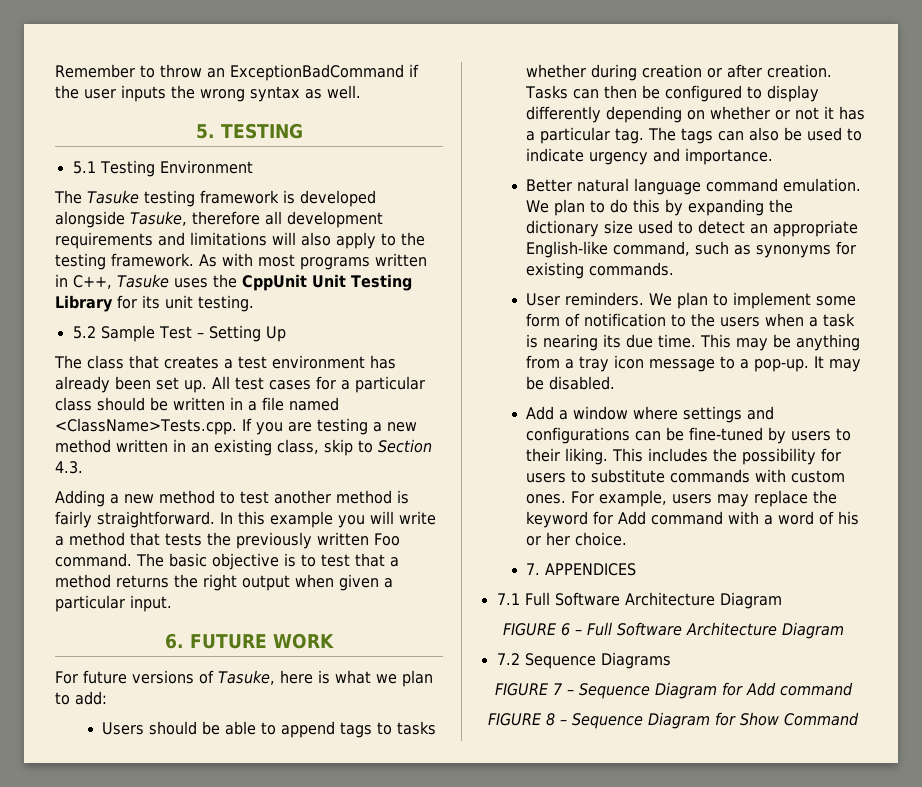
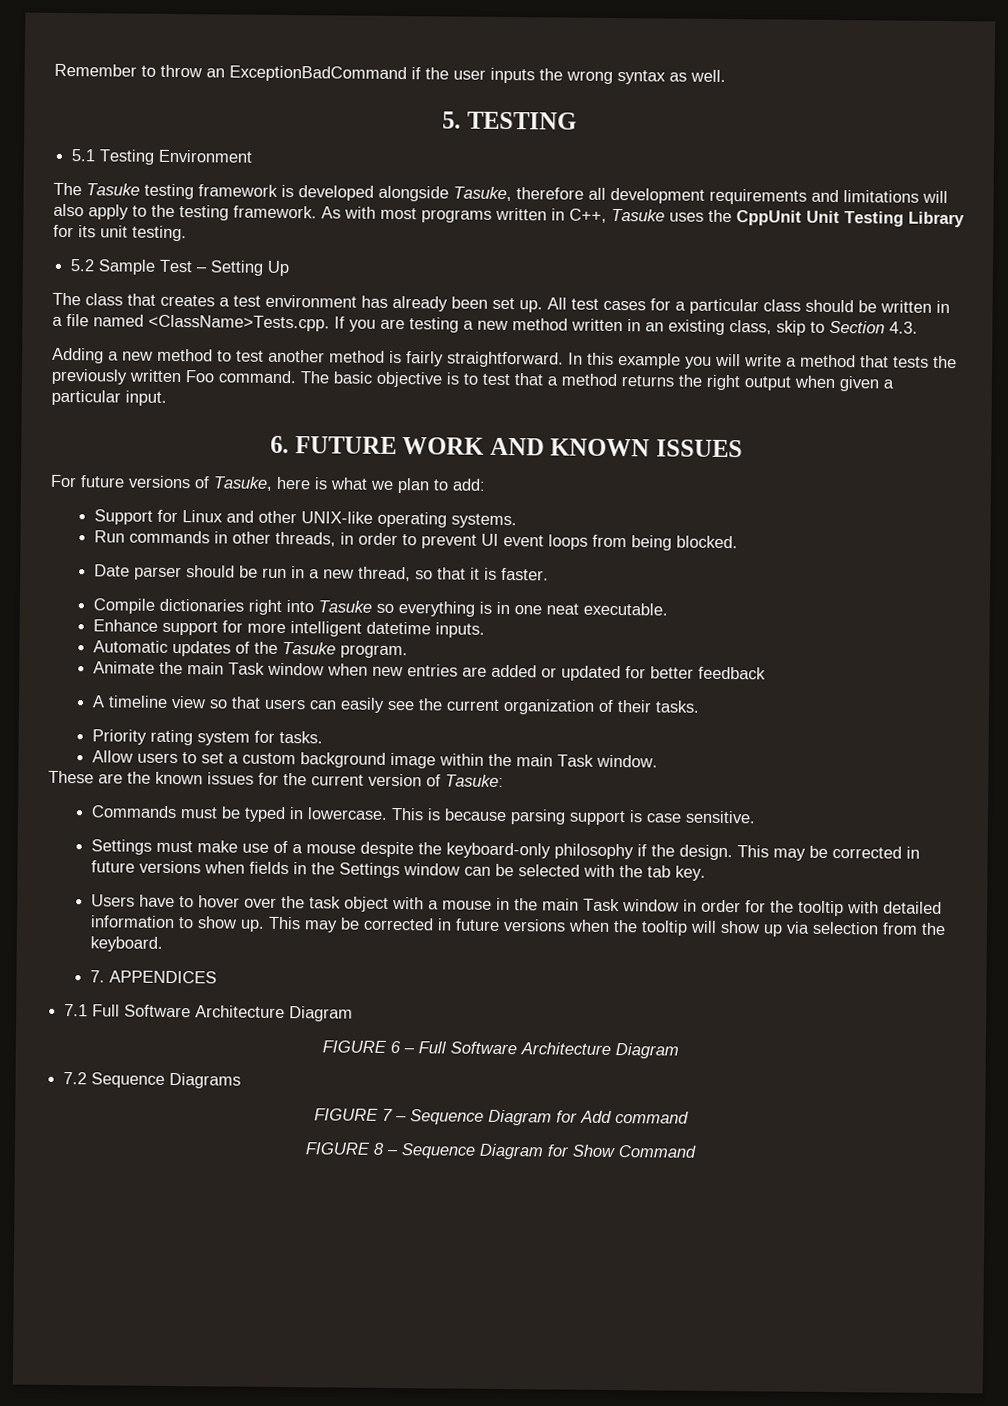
(334, 641) none -> [489,437,744,458] AND KNOWN ISSUES
[102,721,437,738] [526,64,833,81] [525,85,819,102] [526,106,866,123] [526,127,863,144] [526,148,774,165] [526,178,862,195] [526,199,794,216] [526,220,859,237] [526,241,857,258] [526,262,675,279] [526,292,857,309] [526,313,856,327] [526,334,861,351] [526,355,862,372] [526,376,616,390] [526,406,775,423] [526,427,852,444] [526,448,842,465] [526,469,846,483] [526,490,838,507] [526,511,860,528] [526,532,628,546] Users should be able to append tags to tasks whether during creation or after creation. Tasks can then be configured to display differently depending on whether or not it has a particular tag. The tags can also be used to indicate urgency and importance. // Better natural language command emulation. We plan to do this by expanding the dictionary size used to detect an appropriate English-like command, such as synonyms for existing commands. // User reminders. We plan to implement some form of notification to the users when a task is nearing its due time. This may be anything from a tray icon message to a pop-up. It may be disabled. // Add a window where settings and configurations can be fine-tuned by users to their liking. This includes the possibility for users to substitute commands with custom ones. For example, users may replace the keyword for Add command with a word of his or her choice. -> [94,509,518,529] [94,530,739,551] [94,564,550,582] [93,598,669,617] [93,619,486,638] [93,640,409,659] [93,661,767,682] [92,695,701,715] [92,729,324,746] [92,750,659,769] [48,770,504,787] [91,805,757,826] [91,839,921,861] [91,860,707,881] [91,894,943,917] [90,915,947,937] [90,936,164,952] Support for Linux and other UNIX-like operating systems. // Run commands in other threads, in order to prevent UI event loops from being blocked. // Date parser should be run in a new thread, so that it is faster. // Compile dictionaries right into Tasuke so everything is in one neat executable. // Enhance support for more intelligent datetime inputs. // Automatic updates of the Tasuke program. // Animate the main Task window when new entries are added or updated for better feedback // A timeline view so that users can easily see the current organization of their tasks. // Priority rating system for tasks. // Allow users to set a custom background image within the main Task window. // These are the known issues for the current version of Tasuke: // Commands must be typed in lowercase. This is because parsing support is case sensitive. // Settings must make use of a mouse despite the keyboard-only philosophy if the design. This may be corrected in future versions when fields in the Settings window can be selected with the tab key. // Users have to hover over the task object with a mouse in the main Task window in order for the tooltip with detailed information to show up. This may be corrected in future versions when the tooltip will show up via selection from the keyboard.

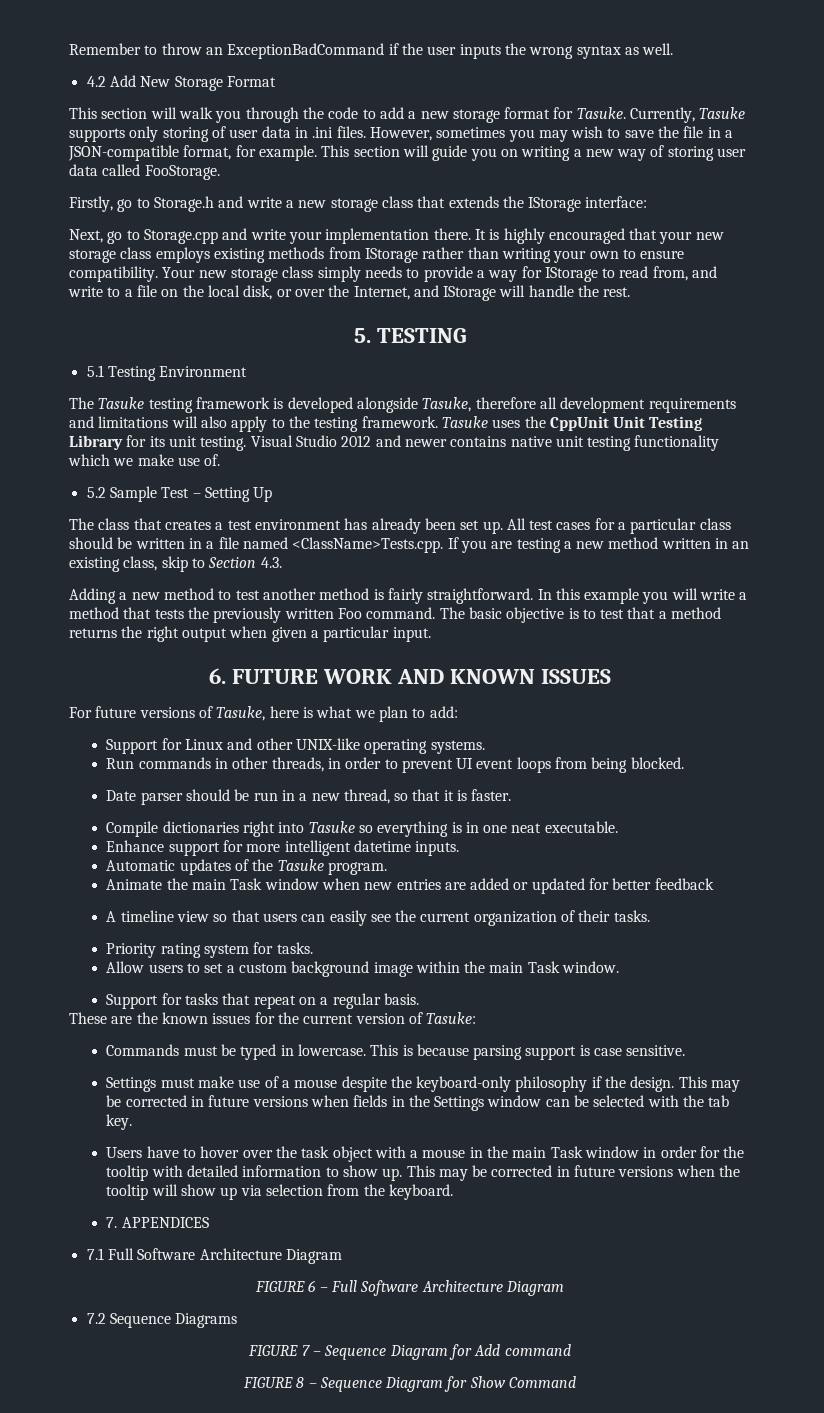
(726, 75) none -> [86,75,276,91] [69,107,746,123] [69,126,734,142] [68,145,747,161] [69,164,220,180] [69,196,648,212] [69,228,724,244] [69,247,685,263] [69,266,718,282] [68,285,631,301] // 4.2 Add New Storage Format // This section will walk you through the code to add a new storage format for Tasuke. Currently, Tasuke supports only storing of user data in .ini files. However, sometimes you may wish to save the file in a JSON-compatible format, for example. This section will guide you on writing a new way of storing user data called FooStorage. // Firstly, go to Storage.h and write a new storage class that extends the IStorage interface: // Next, go to Storage.cpp and write your implementation there. It is highly encouraged that your new storage class employs existing methods from IStorage rather than writing your own to ensure compatibility. Your new storage class simply needs to provide a way for IStorage to read from, and write to a file on the local disk, or over the Internet, and IStorage will handle the rest.
[321,206,607,223] As with most programs written in C++, -> (438, 422) none
(187, 233) none -> [250,435,720,451] [68,454,221,466] Visual Studio 2012 and newer contains native unit testing functionality which we make use of.
(659, 761) none -> [106,993,419,1009] // Support for tasks that repeat on a regular basis.

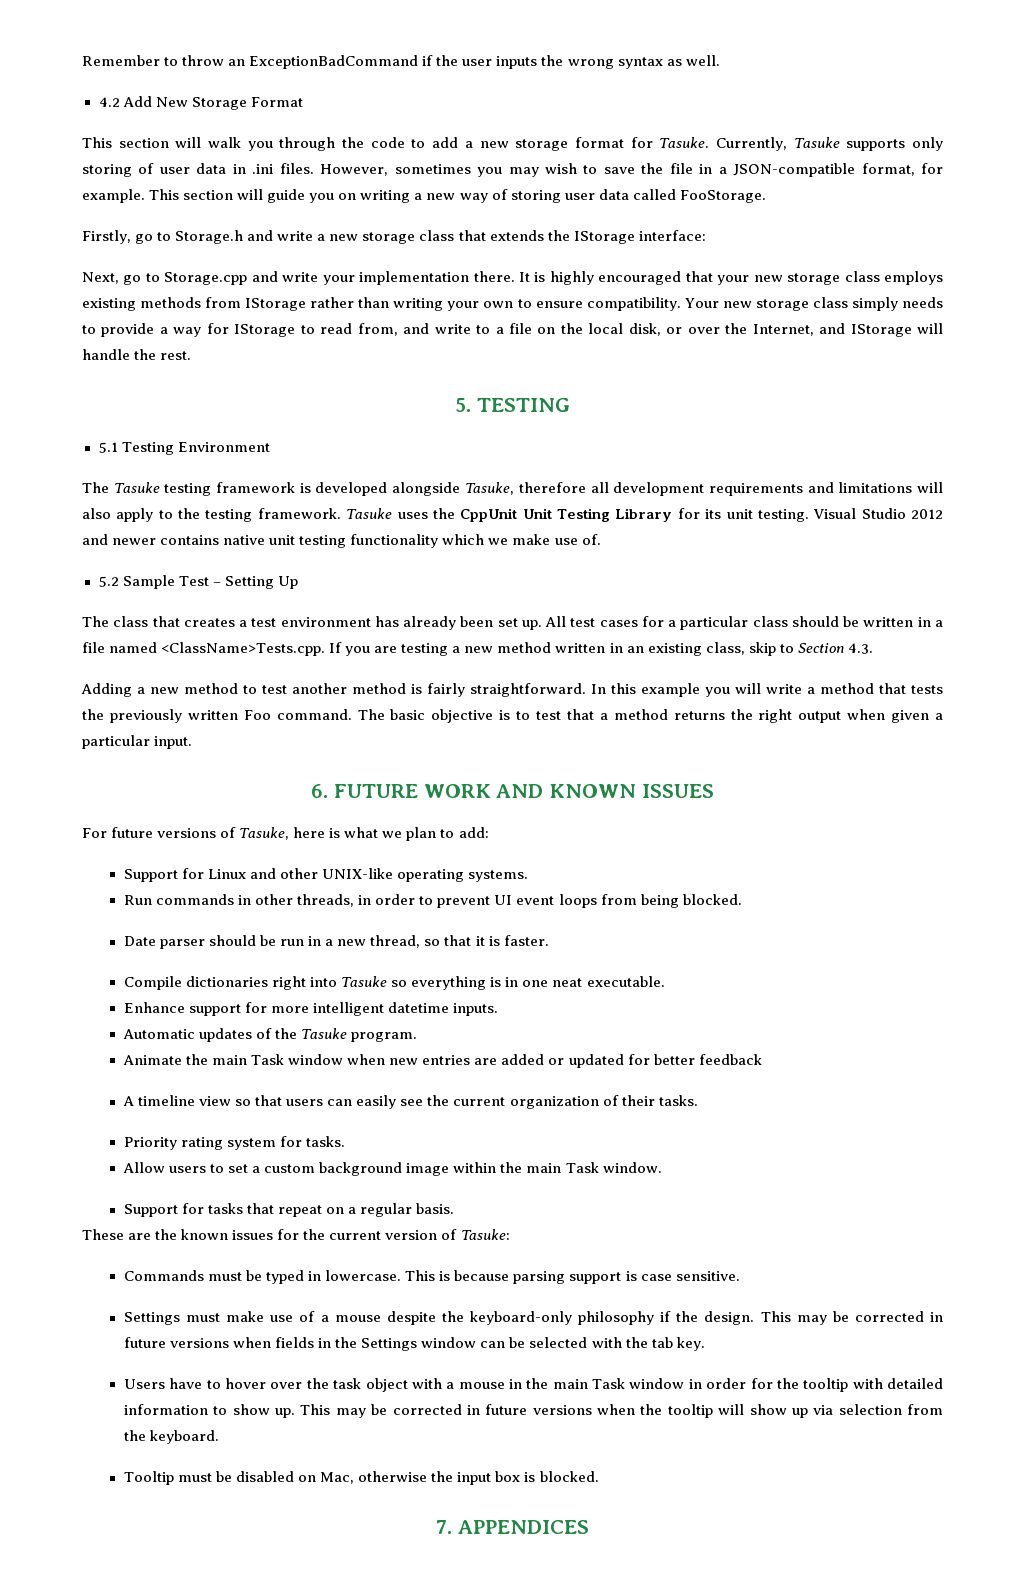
[106,1217,209,1228] [86,1248,342,1264] [255,1280,564,1296] [86,1313,238,1328] [248,1344,571,1360] [242,1376,577,1392] 7. APPENDICES // 7.1 Full Software Architecture Diagram // FIGURE 6 – Full Software Architecture Diagram // 7.2 Sequence Diagrams // FIGURE 7 – Sequence Diagram for Add command // FIGURE 8 – Sequence Diagram for Show Command -> [123,1471,599,1485] [436,1520,589,1534] Tooltip must be disabled on Mac, otherwise the input box is blocked. // 7. APPENDICES

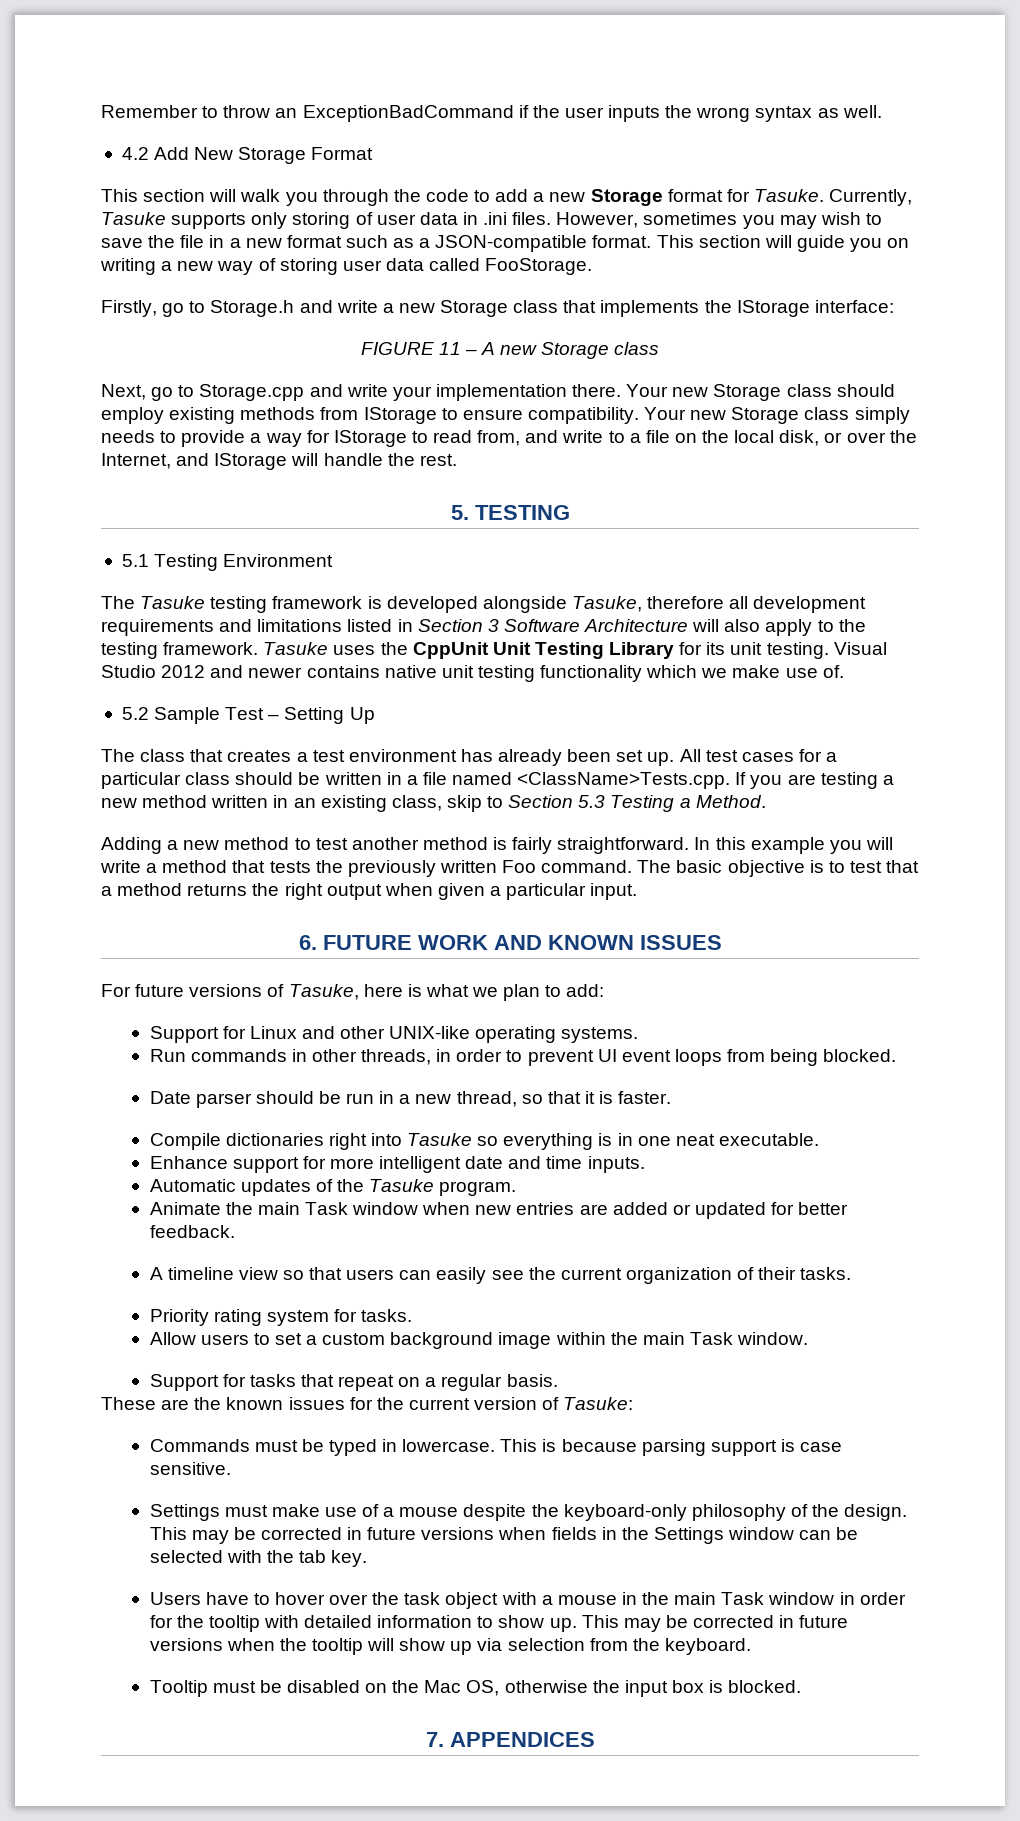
[515,139,569,151] storage -> [590,189,663,206] Storage
[733,163,944,177] [82,189,145,203] JSON-compatible format, for example. -> [245,235,652,252] new format such as a JSON-compatible format.
[362,230,544,244] storage class that extends -> [440,300,700,317] Storage class that implements
(706, 235) none -> [360,342,660,359] // FIGURE 11 – A new Storage class
[519,271,944,285] [82,297,514,311] It is highly encouraged that your new storage class employs existing methods from IStorage rather than writing your own -> [626,384,895,401] [101,407,437,424] Your new Storage class should employ existing methods from IStorage
[755,299,809,311] storage -> [731,407,800,424] Storage
(913, 487) none -> [347,619,689,632] listed in Section 3 Software Architecture
[847,643,873,654] 4.3. -> [578,795,766,812] 5.3 Testing a Method.
[388,1002,450,1013] datetime -> [465,1156,583,1169] date and time
[698,1054,762,1065] feedback -> [149,1225,235,1238] feedback.
[660,1311,672,1322] if -> [790,1504,808,1517] of
[320,1472,355,1484] Mac, -> [392,1680,500,1696] the Mac OS,

